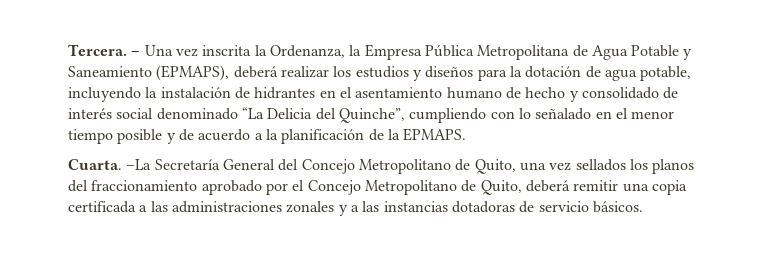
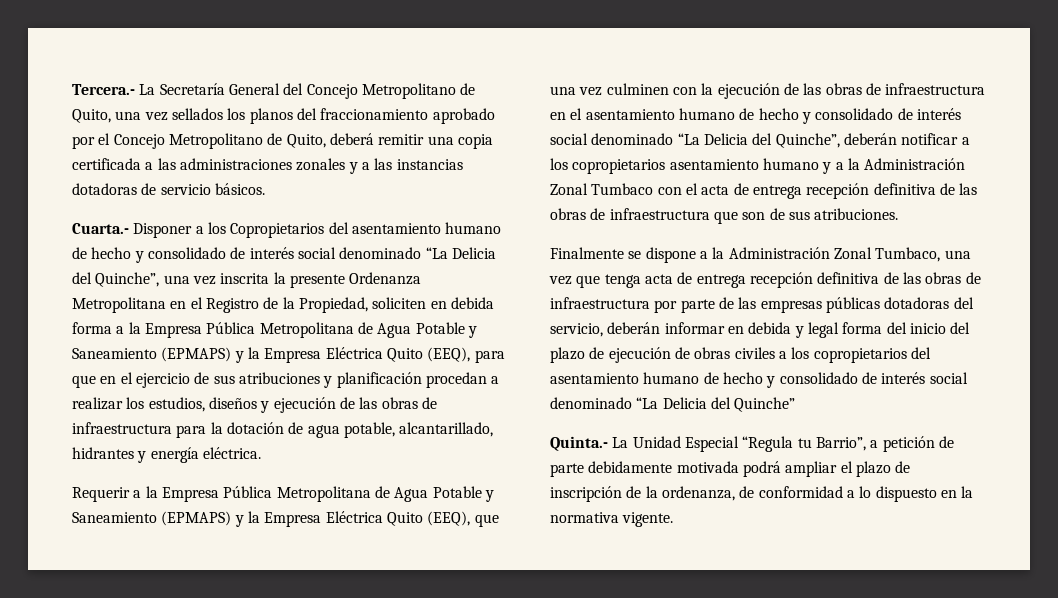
[68,44,693,60] [68,65,692,81] [68,87,679,102] [68,107,675,123] [68,128,467,144] [68,159,152,170] Tercera. – Una vez inscrita la Ordenanza, la Empresa Pública Metropolitana de Agua Potable y Saneamiento (EPMAPS), deberá realizar los estudios y diseños para la dotación de agua potable, incluyendo la instalación de hidrantes en el asentamiento humano de hecho y consolidado de interés social denominado “La Delicia del Quinche”, cumpliendo con lo señalado en el menor tiempo posible y de acuerdo a la planificación de la EPMAPS. // Cuarta. –La -> [72,84,156,95] Tercera.- La
(643, 207) none -> [72,222,502,238] [72,247,496,263] [72,272,422,288] [72,297,494,313] [72,322,477,338] [72,347,505,363] [72,372,500,388] [72,397,437,413] [72,422,494,438] [72,447,261,463] [72,486,494,502] [72,511,499,527] [550,83,986,99] [550,108,961,124] [550,133,970,148] [550,158,966,174] [550,183,978,199] [550,208,899,224] [550,247,971,263] [549,272,981,288] [550,297,974,313] [550,322,971,338] [550,347,931,363] [550,372,968,388] [550,397,796,412] [550,436,954,452] [550,461,911,477] [550,486,974,502] [550,512,674,527] // Cuarta.- Disponer a los Copropietarios del asentamiento humano de hecho y consolidado de interés social denominado “La Delicia del Quinche”, una vez inscrita la presente Ordenanza Metropolitana en el Registro de la Propiedad, soliciten en debida forma a la Empresa Pública Metropolitana de Agua Potable y Saneamiento (EPMAPS) y la Empresa Eléctrica Quito (EEQ), para que en el ejercicio de sus atribuciones y planificación procedan a realizar los estudios, diseños y ejecución de las obras de infraestructura para la dotación de agua potable, alcantarillado, hidrantes y energía eléctrica. // Requerir a la Empresa Pública Metropolitana de Agua Potable y Saneamiento (EPMAPS) y la Empresa Eléctrica Quito (EEQ), que una vez culminen con la ejecución de las obras de infraestructura en el asentamiento humano de hecho y consolidado de interés social denominado “La Delicia del Quinche”, deberán notificar a los copropietarios asentamiento humano y a la Administración Zonal Tumbaco con el acta de entrega recepción definitiva de las obras de infraestructura que son de sus atribuciones. // Finalmente se dispone a la Administración Zonal Tumbaco, una vez que tenga acta de entrega recepción definitiva de las obras de infraestructura por parte de las empresas públicas dotadoras del servicio, deberán informar en debida y legal forma del inicio del plazo de ejecución de obras civiles a los copropietarios del asentamiento humano de hecho y consolidado de interés social denominado “La Delicia del Quinche” // Quinta.- La Unidad Especial “Regula tu Barrio”, a petición de parte debidamente motivada podrá ampliar el plazo de inscripción de la ordenanza, de conformidad a lo dispuesto en la normativa vigente.

